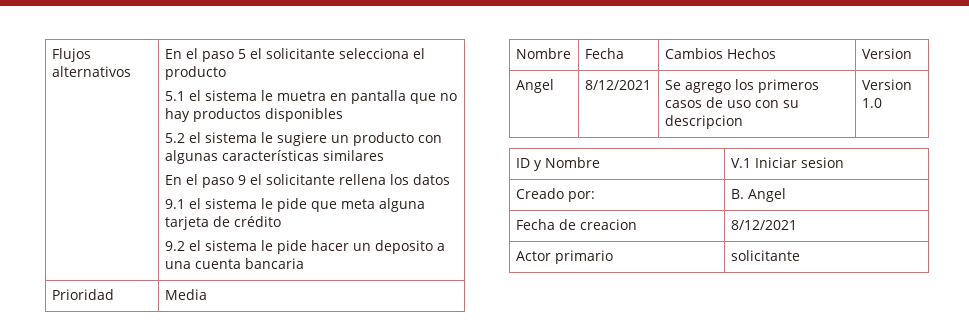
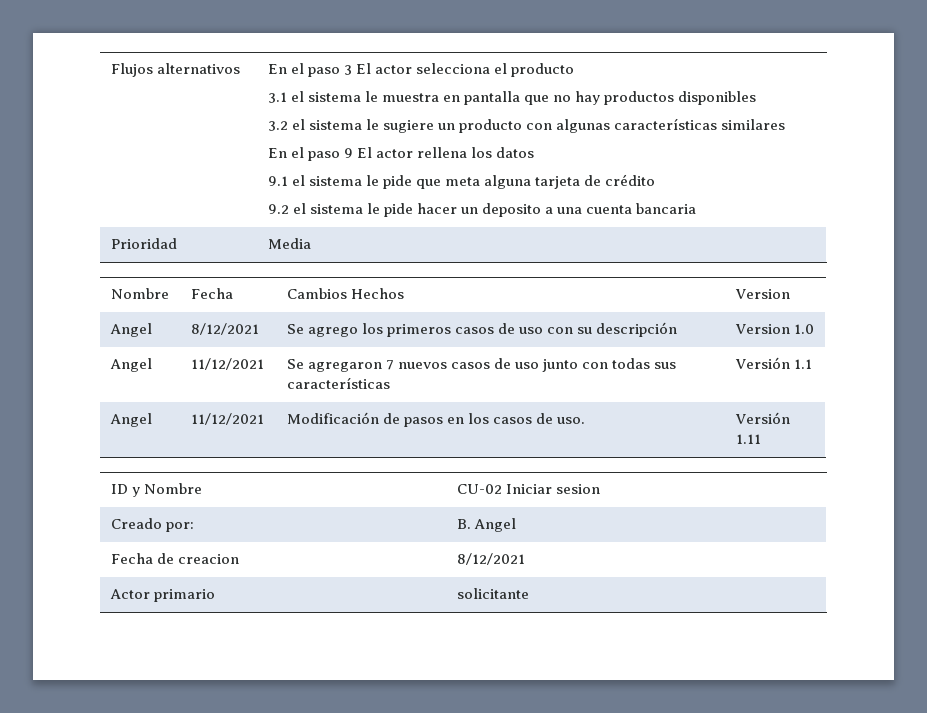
[237,48,335,59] 5 el solicitante -> [343,63,413,75] 3 El actor
[164,90,326,101] 5.1 el sistema le muetra -> [267,91,440,103] 3.1 el sistema le muestra
[164,133,185,143] 5.2 -> [267,121,288,131] 3.2
[249,174,335,185] el solicitante -> [357,147,414,158] El actor
[664,115,743,129] descripcion -> [596,322,678,337] descripción
(882, 103) none -> [109,358,152,372] [190,358,264,370] [286,358,677,372] [286,377,390,389] [734,357,812,369] [109,413,152,427] [190,413,264,425] [286,412,586,427] [734,412,790,424] [735,434,761,444] // Angel | 11/12/2021 | Se agregaron 7 nuevos casos de uso junto con todas sus características | Versión 1.1 // Angel | 11/12/2021 | Modificación de pasos en los casos de uso. | Versión 1.11
[730,158,751,168] V.1 -> [456,484,502,494] CU-02

